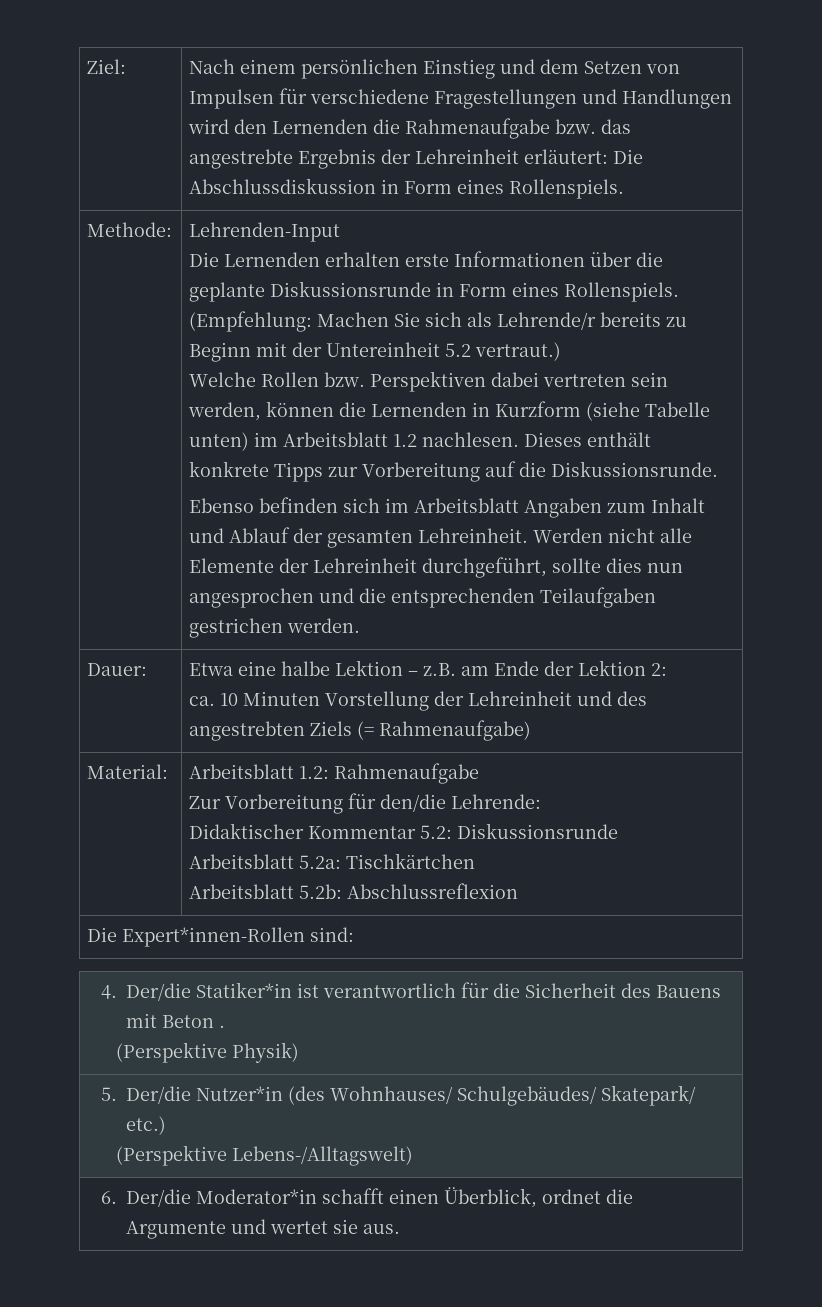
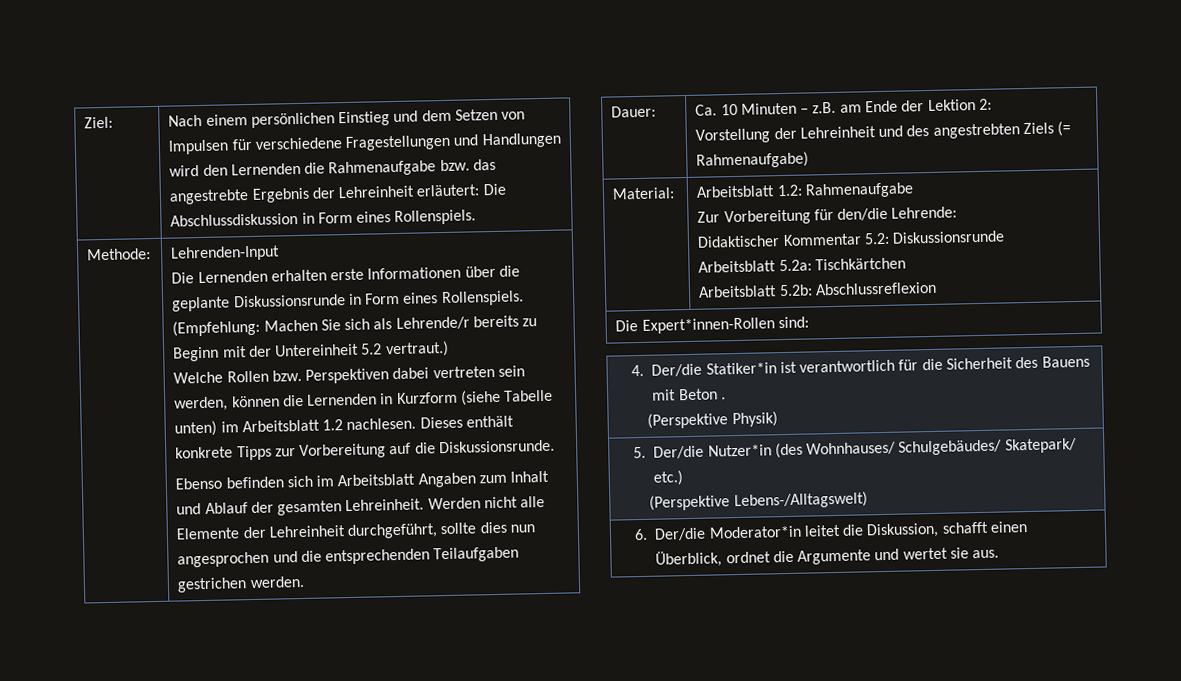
[189,660,404,676] Etwa eine halbe Lektion -> [695,102,797,116] Ca. 10 Minuten
[189,691,321,706] ca. 10 Minuten -> (993, 104) none
(318, 1196) none -> [803,522,940,539] leitet die Diskussion,

